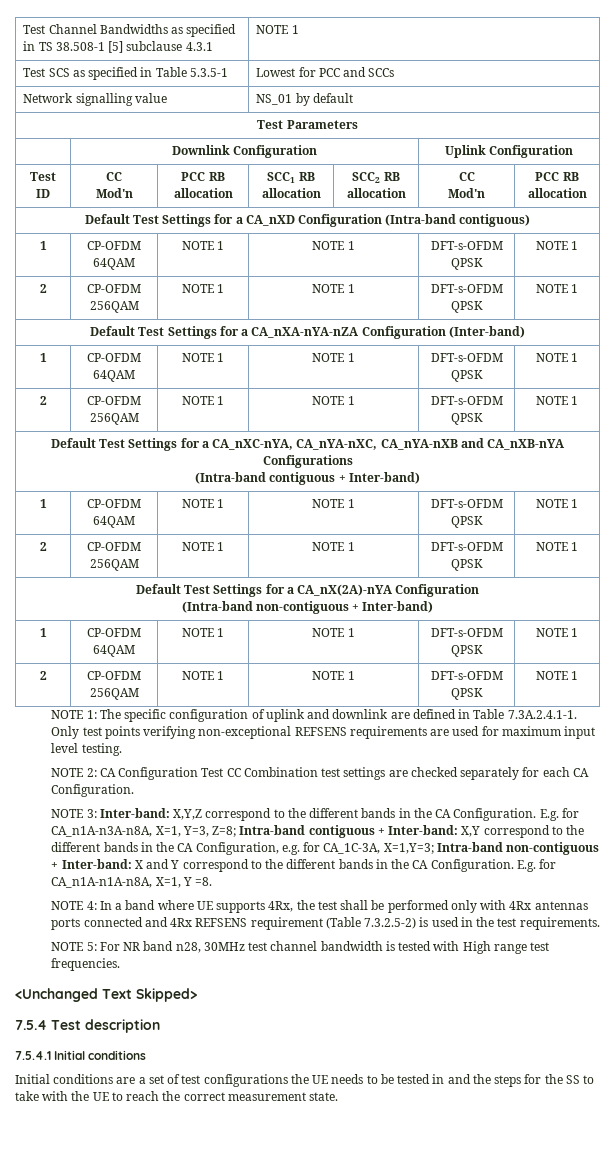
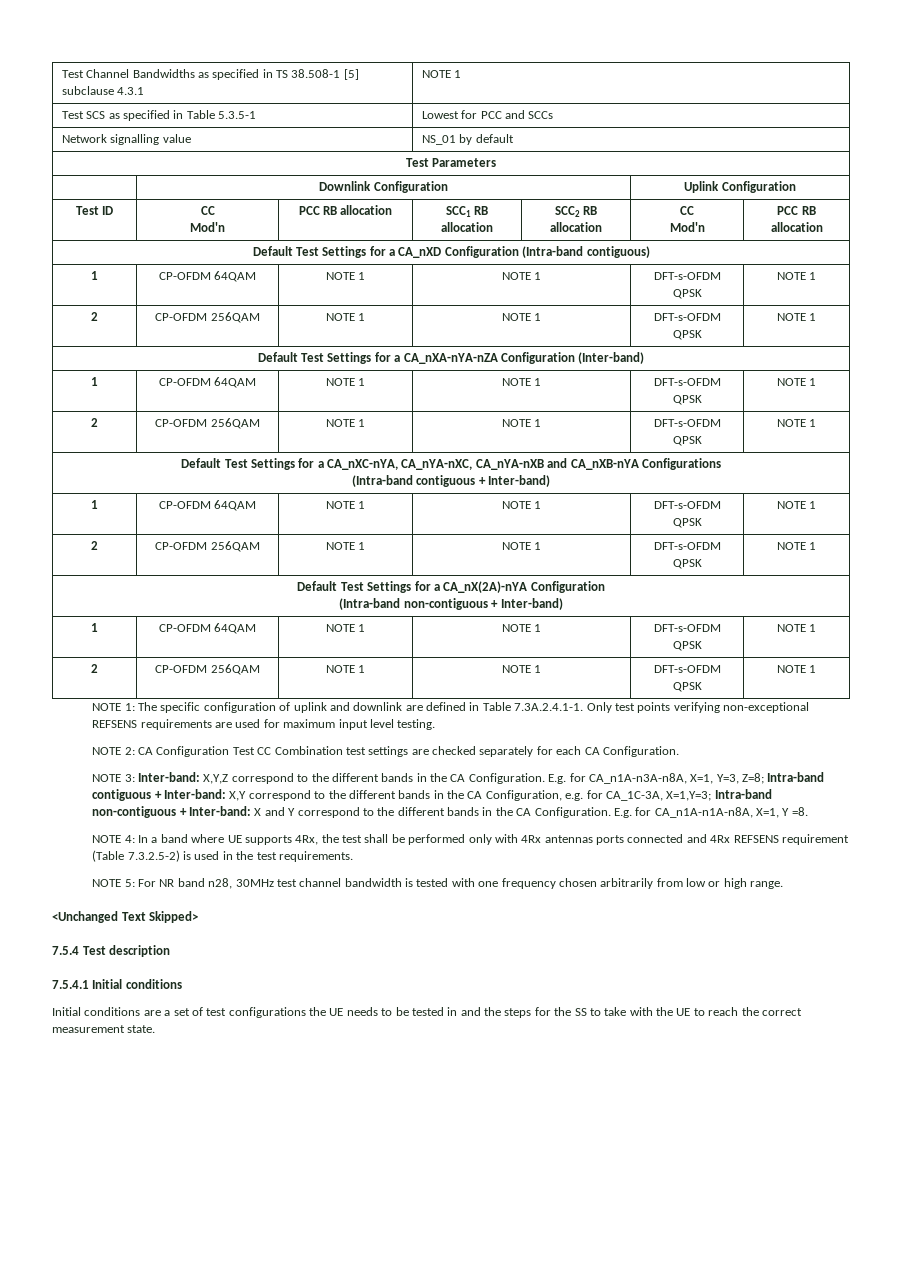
[462,941,550,954] [51,958,121,971] High range test frequencies. -> [478,878,784,889] one frequency chosen arbitrarily from low or high range.

